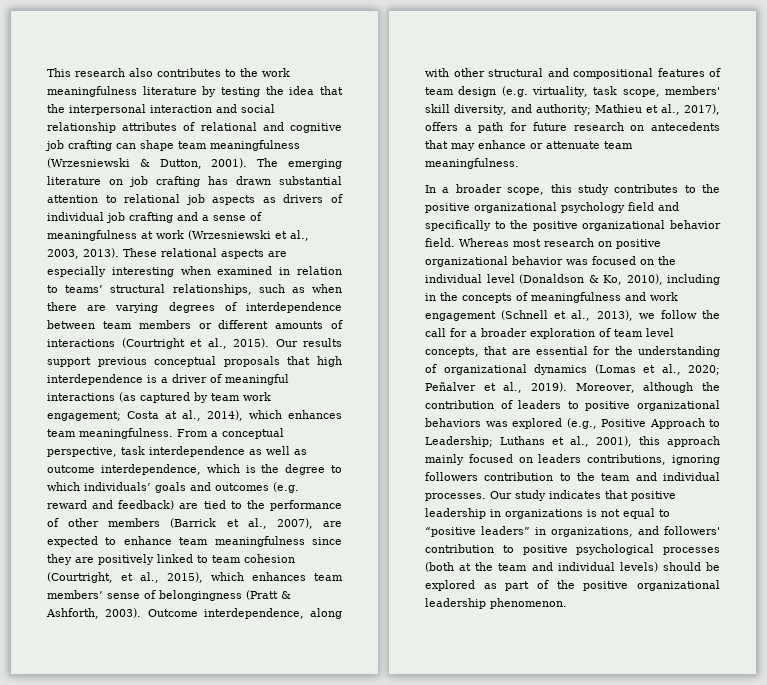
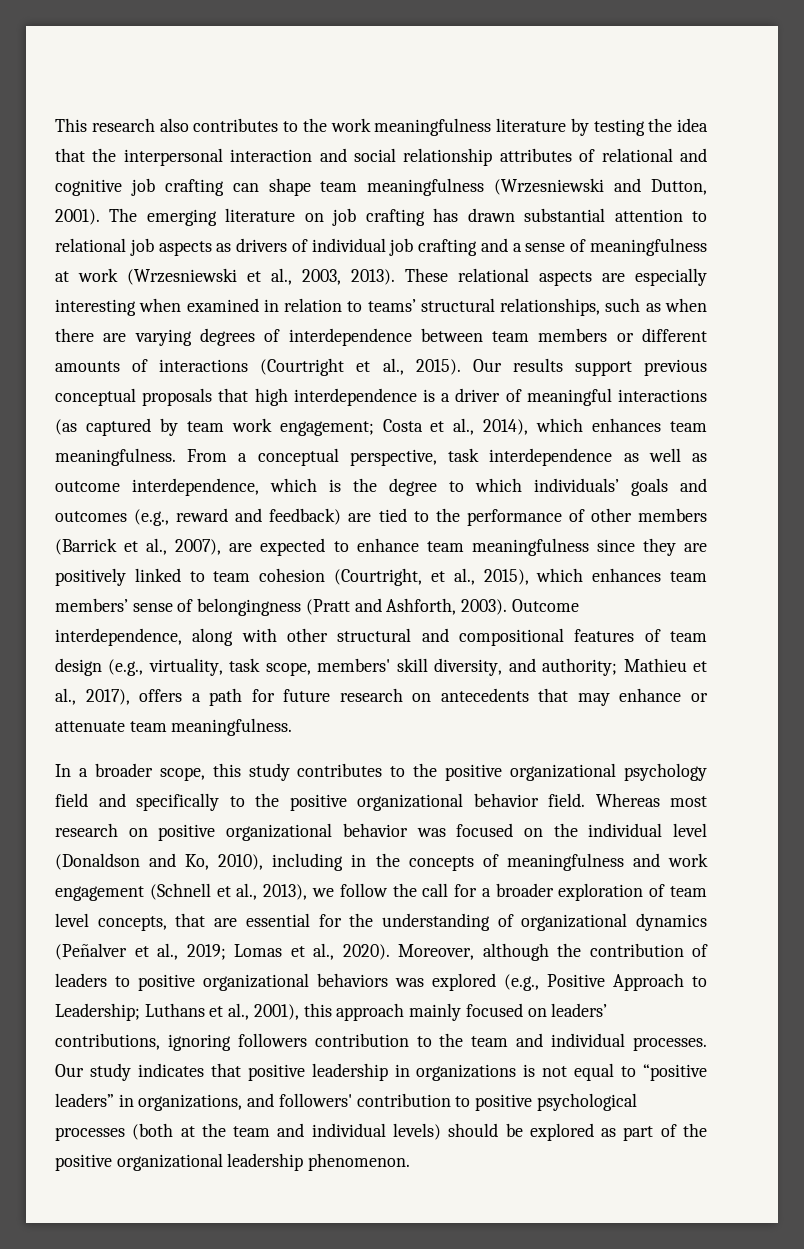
[139,159,150,167] & -> [614,178,642,192] and
[165,411,177,419] at -> [430,421,445,432] et
[273,482,299,493] (e.g. -> [134,509,170,526] (e.g.,
[281,591,291,599] & -> [354,598,382,612] and
[501,86,528,97] (e.g. -> [108,659,144,676] (e.g.,
[588,275,599,283] & -> [149,853,177,867] and
[594,364,720,375] [425,382,568,393] (Lomas et al., 2020; Peñalver et al., 2019). -> [55,943,390,960] (Peñalver et al., 2019; Lomas et al., 2020).
[538,454,582,463] leaders -> [551,1003,608,1017] leaders’

